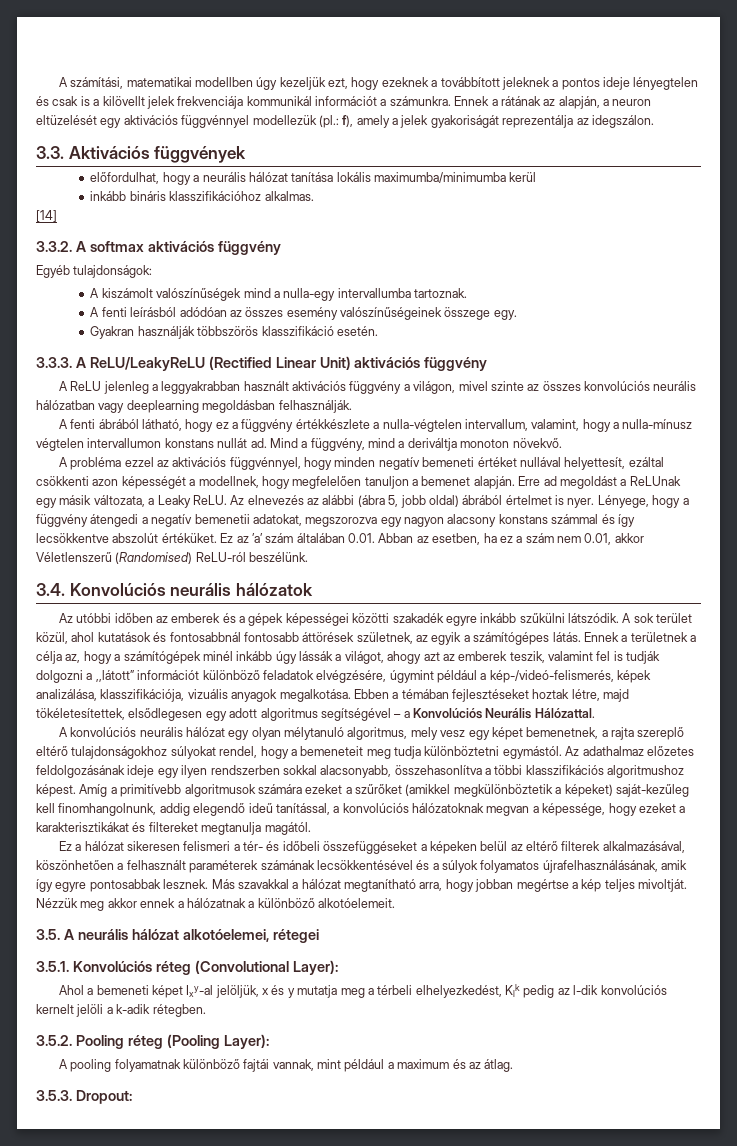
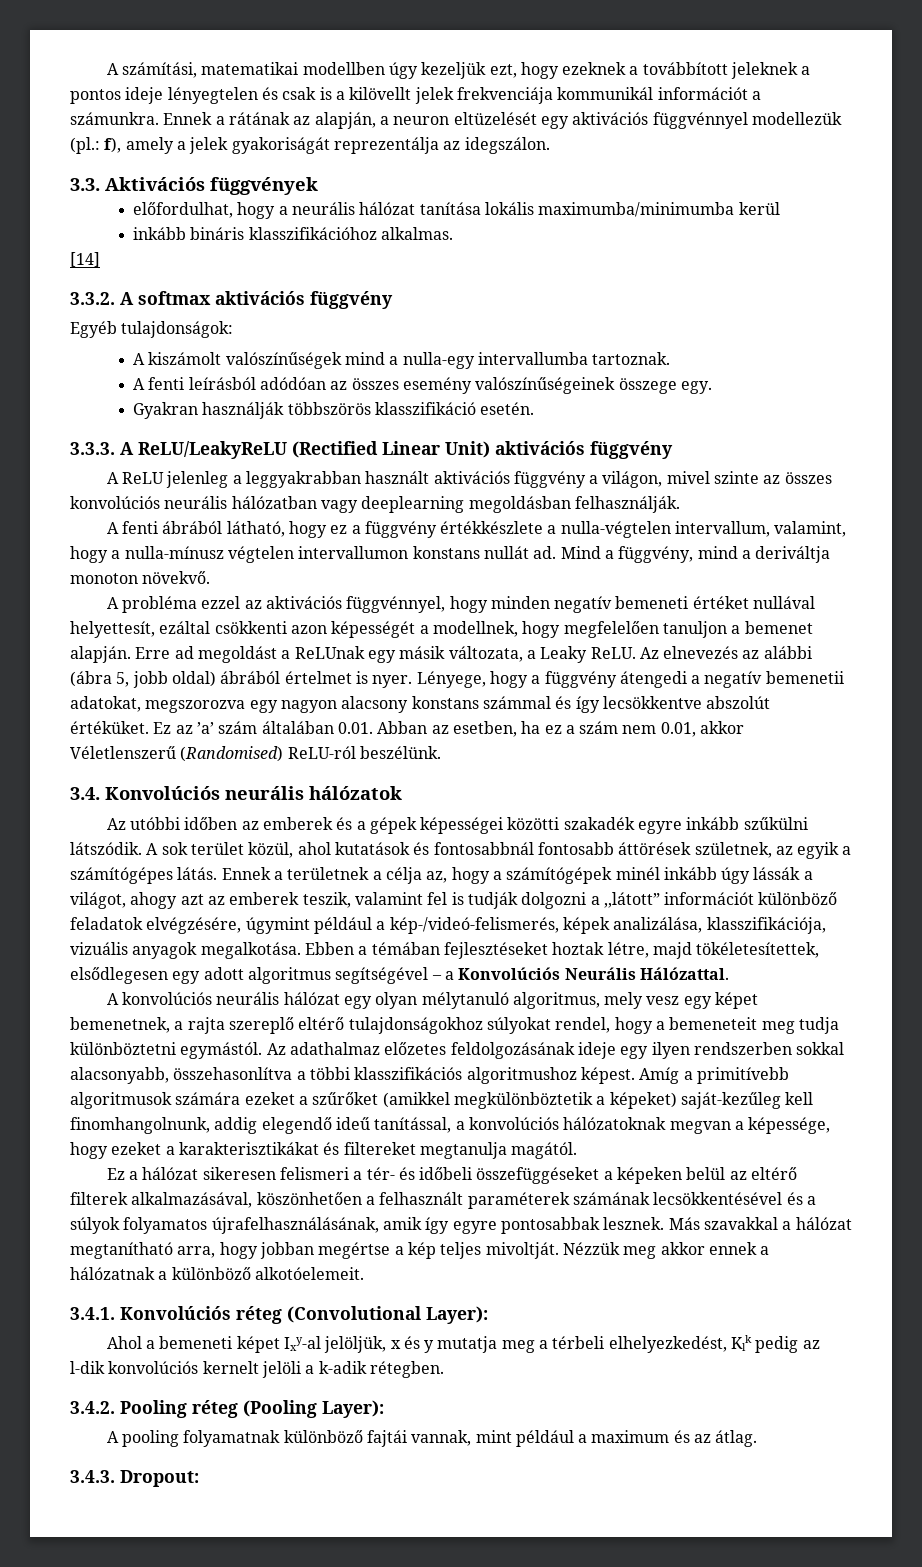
[36,929,319,943] [36,961,69,972] 3.5. A neurális hálózat alkotóelemei, rétegei // 3.5.1. -> [70,1307,115,1320] 3.4.1.
[36,1035,72,1046] 3.5.2. -> [70,1401,115,1414] 3.4.2.
[36,1090,72,1101] 3.5.3. -> [70,1470,115,1483] 3.4.3.

